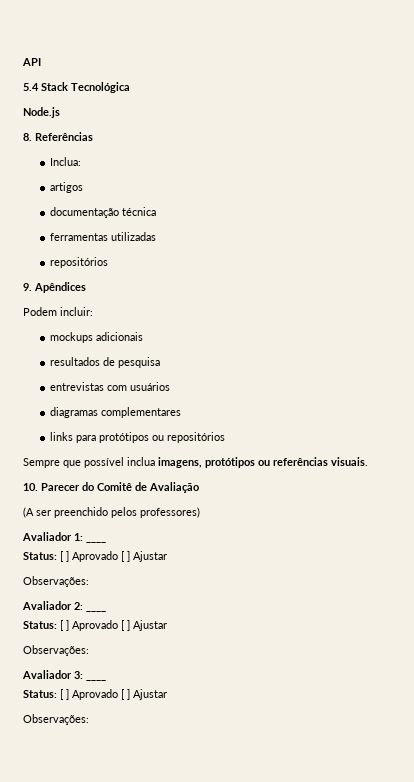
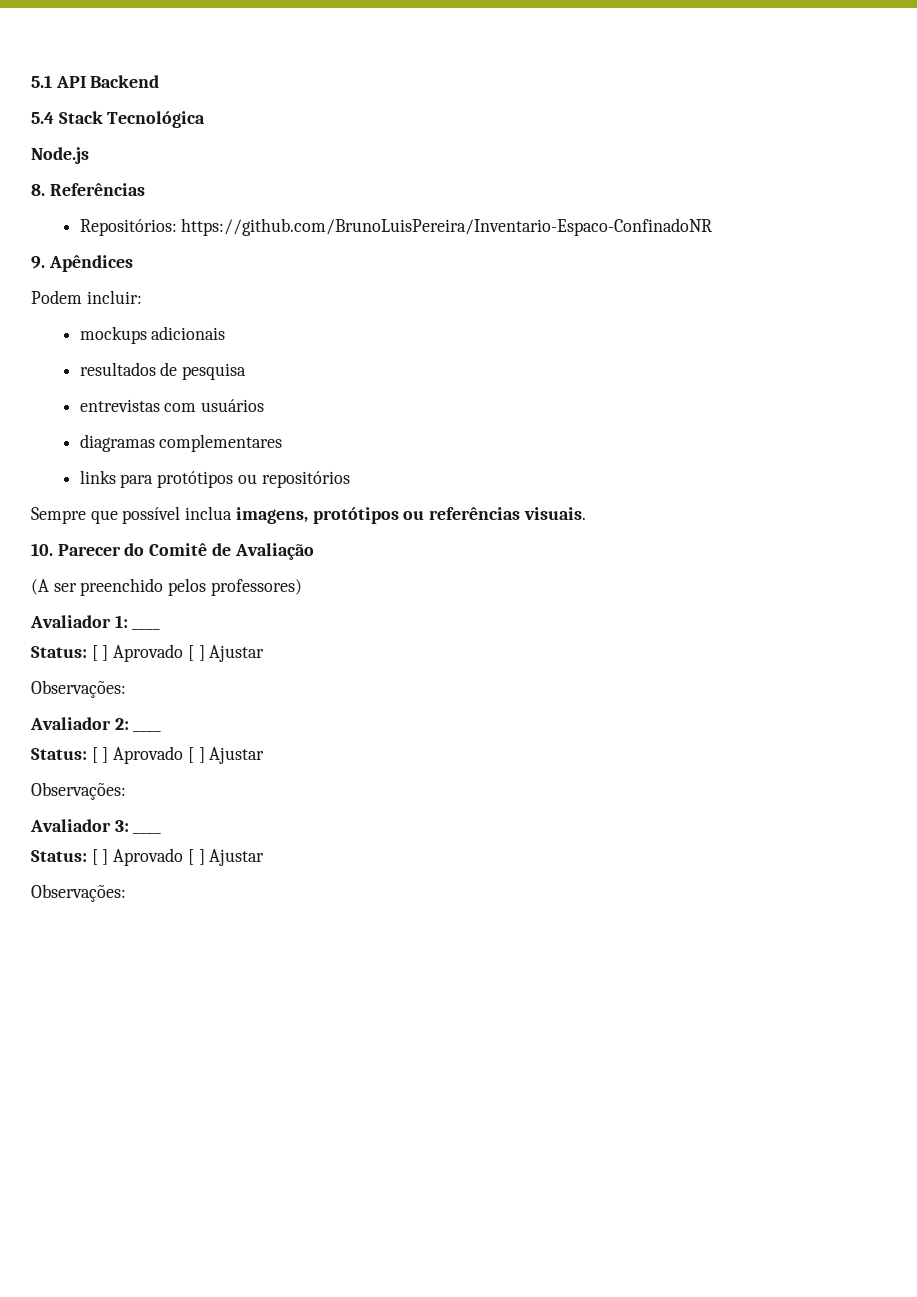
(22, 62) none -> [31,75,52,88] 5.1
(41, 62) none -> [90,75,160,88] Backend
[49,157,81,166] [49,182,83,193] [49,207,156,218] [49,232,156,241] [49,257,108,268] Inclua: // artigos // documentação técnica // ferramentas utilizadas // repositórios -> [79,218,713,236] Repositórios: https://github.com/BrunoLuisPereira/Inventario-Espaco-ConfinadoNR

